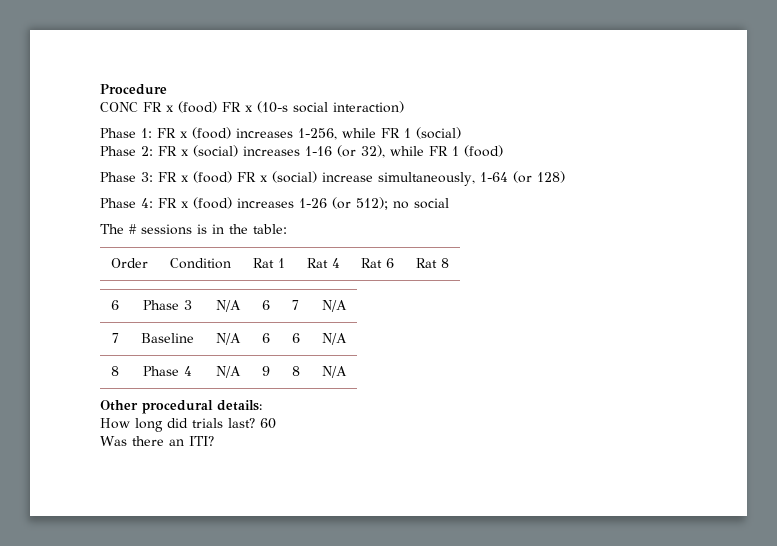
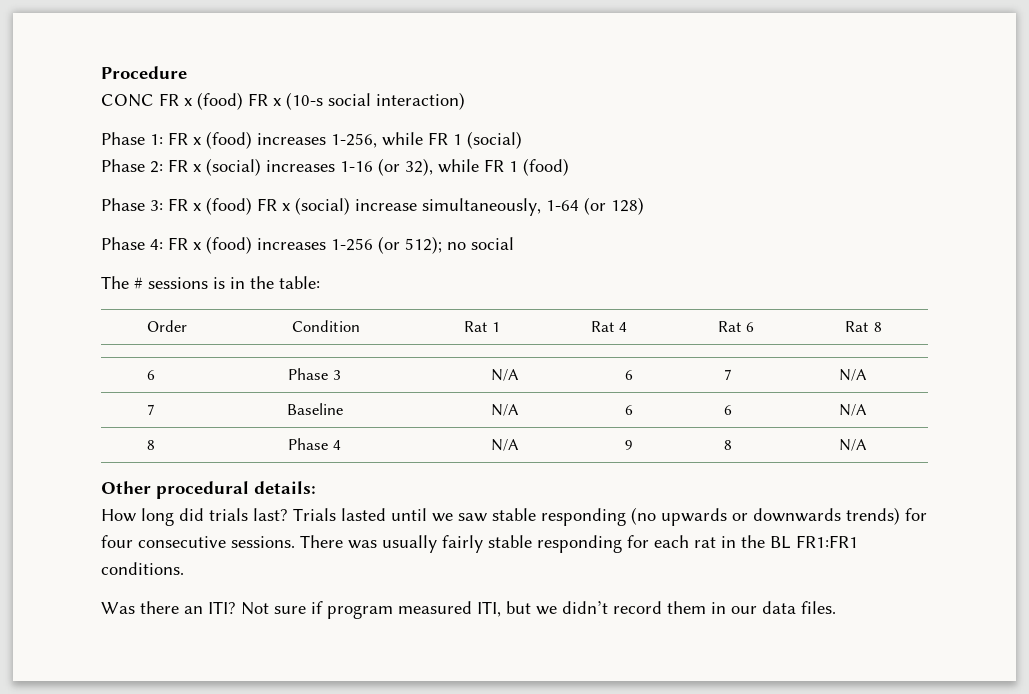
[299,198,327,208] 1-26 -> [331,238,373,251] 1-256
[260,418,276,429] [100,436,214,446] 60 // Was there an ITI? -> [293,507,927,526] [101,535,858,553] [101,562,184,575] [101,601,836,619] Trials lasted until we saw stable responding (no upwards or downwards trends) for four consecutive sessions. There was usually fairly stable responding for each rat in the BL FR1:FR1 conditions. // Was there an ITI? Not sure if program measured ITI, but we didn’t record them in our data files.

